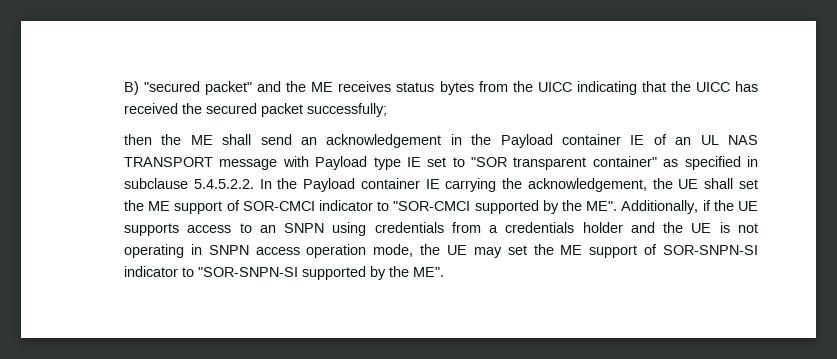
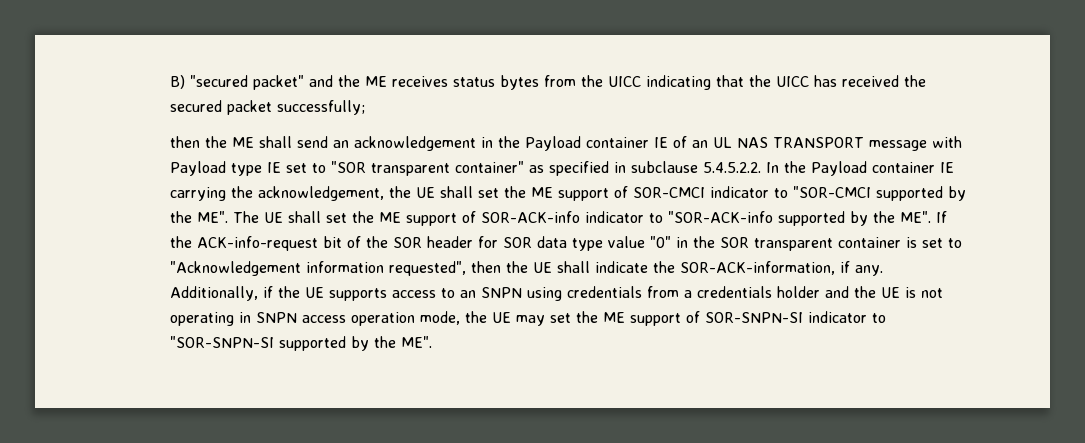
(618, 206) none -> [232,211,947,226] [169,236,962,251] [169,261,883,276] The UE shall set the ME support of SOR-ACK-info indicator to "SOR-ACK-info supported by the ME". If the ACK-info-request bit of the SOR header for SOR data type value "0" in the SOR transparent container is set to "Acknowledgement information requested", then the UE shall indicate the SOR-ACK-information, if any.

